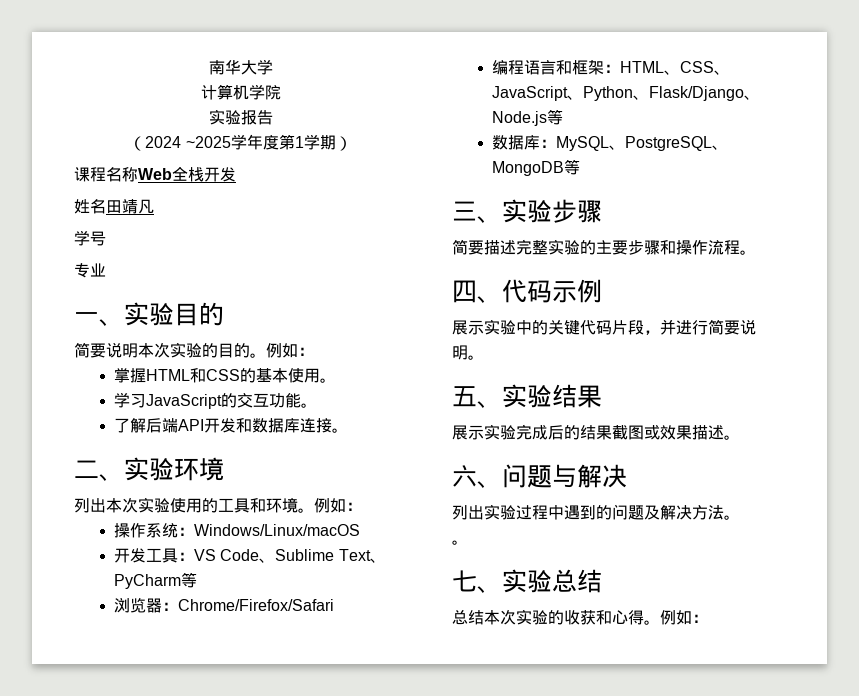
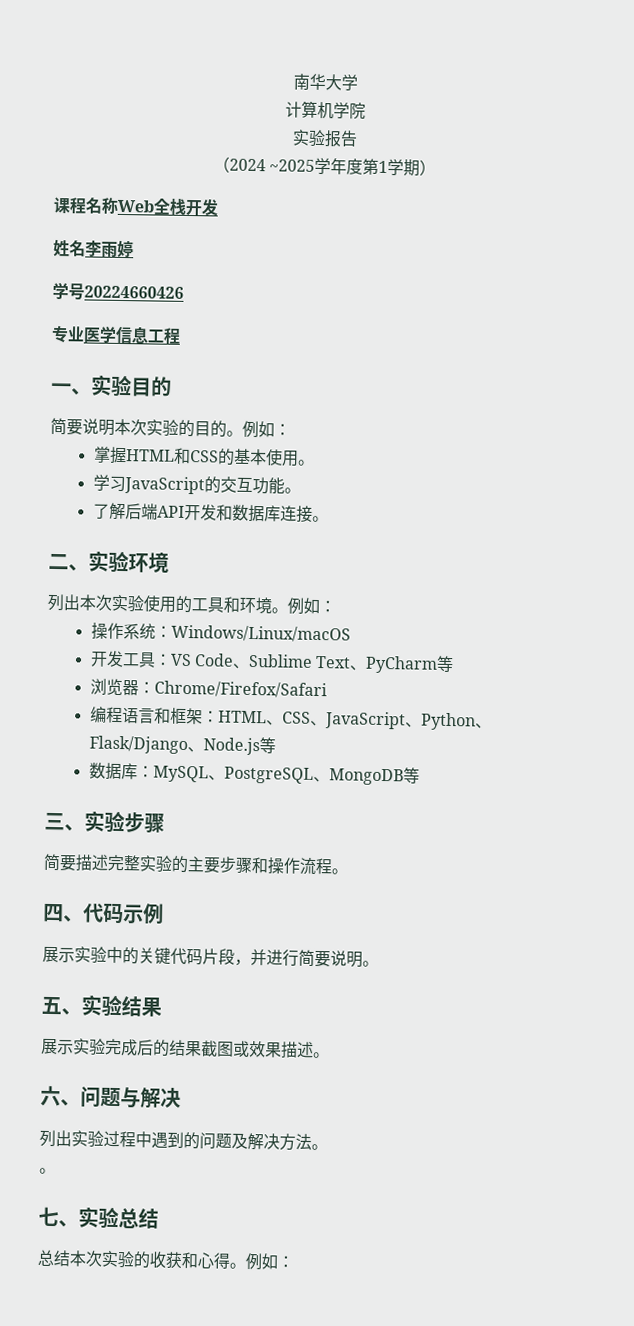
[106,199,154,214] 田靖凡 -> [85,240,134,258] 李雨婷
(106, 238) none -> [84,285,184,299] 20224660426
(106, 270) none -> [83,325,181,345] 医学信息工程

